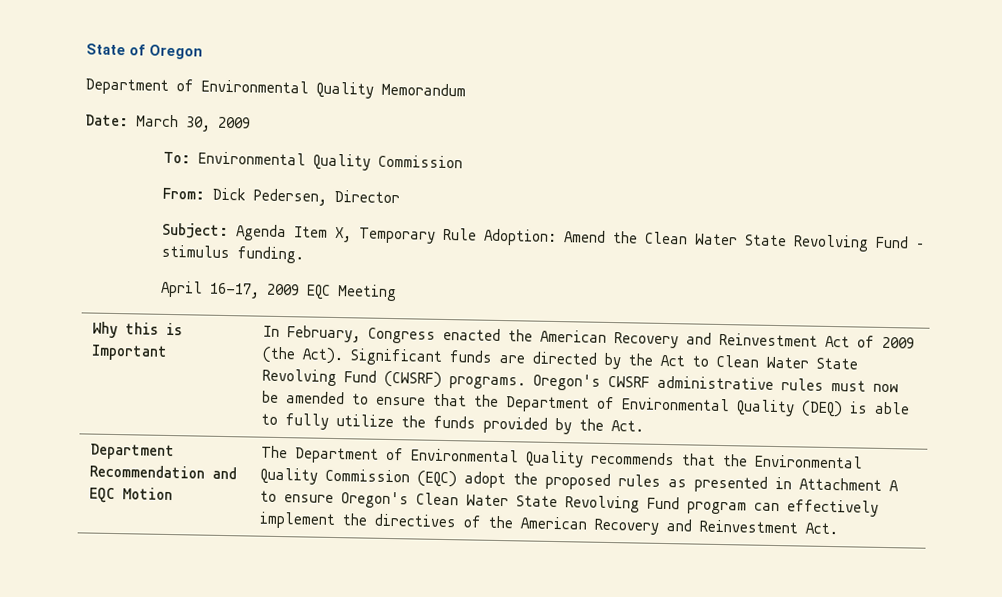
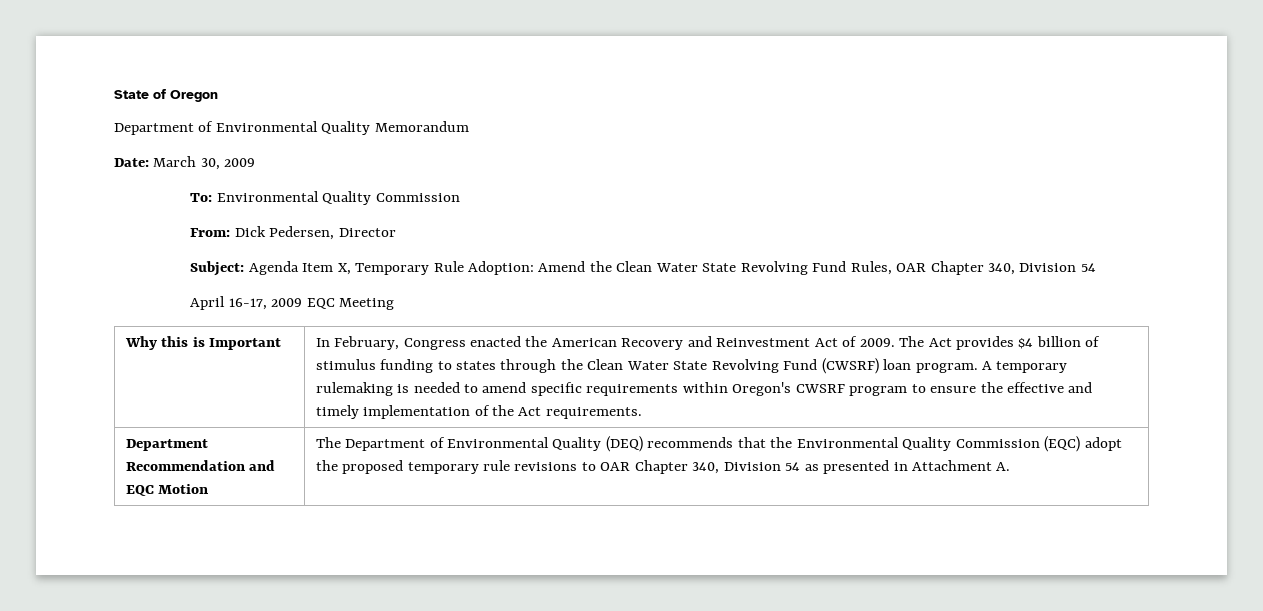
[914,242,925,249] [160,244,304,264] – stimulus funding. -> [850,261,1096,275] Rules, OAR Chapter 340, Division 54
[882,336,916,349] [262,346,710,370] 2009 (the Act). Significant funds are directed by the Act to -> [859,336,1101,350] [315,359,583,373] 2009. The Act provides $4 billion of stimulus funding to states through the
[449,373,900,393] [262,390,911,418] [261,413,645,435] programs. Oregon's CWSRF administrative rules must now be amended to ensure that the Department of Environmental Quality (DEQ) is able to fully utilize the funds provided by the Act. -> [883,359,1068,373] [315,382,1093,396] [315,405,642,419] loan program. A temporary rulemaking is needed to amend specific requirements within Oregon's CWSRF program to ensure the effective and timely implementation of the Act requirements.
(585, 459) none -> [605,436,643,452] (DEQ)
[618,474,900,493] [260,490,880,517] [259,511,839,535] rules as presented in Attachment A to ensure Oregon's Clean Water State Revolving Fund program can effectively implement the directives of the American Recovery and Reinvestment Act. -> [407,460,1011,474] temporary rule revisions to OAR Chapter 340, Division 54 as presented in Attachment A.

